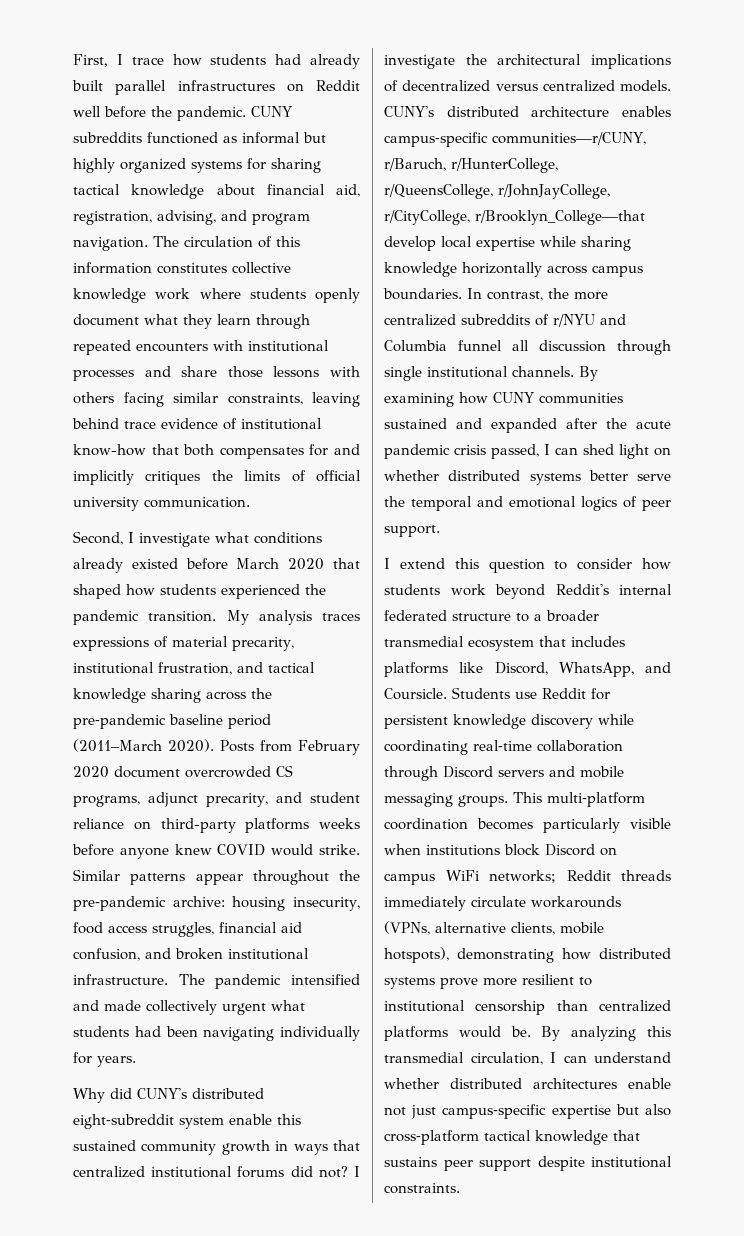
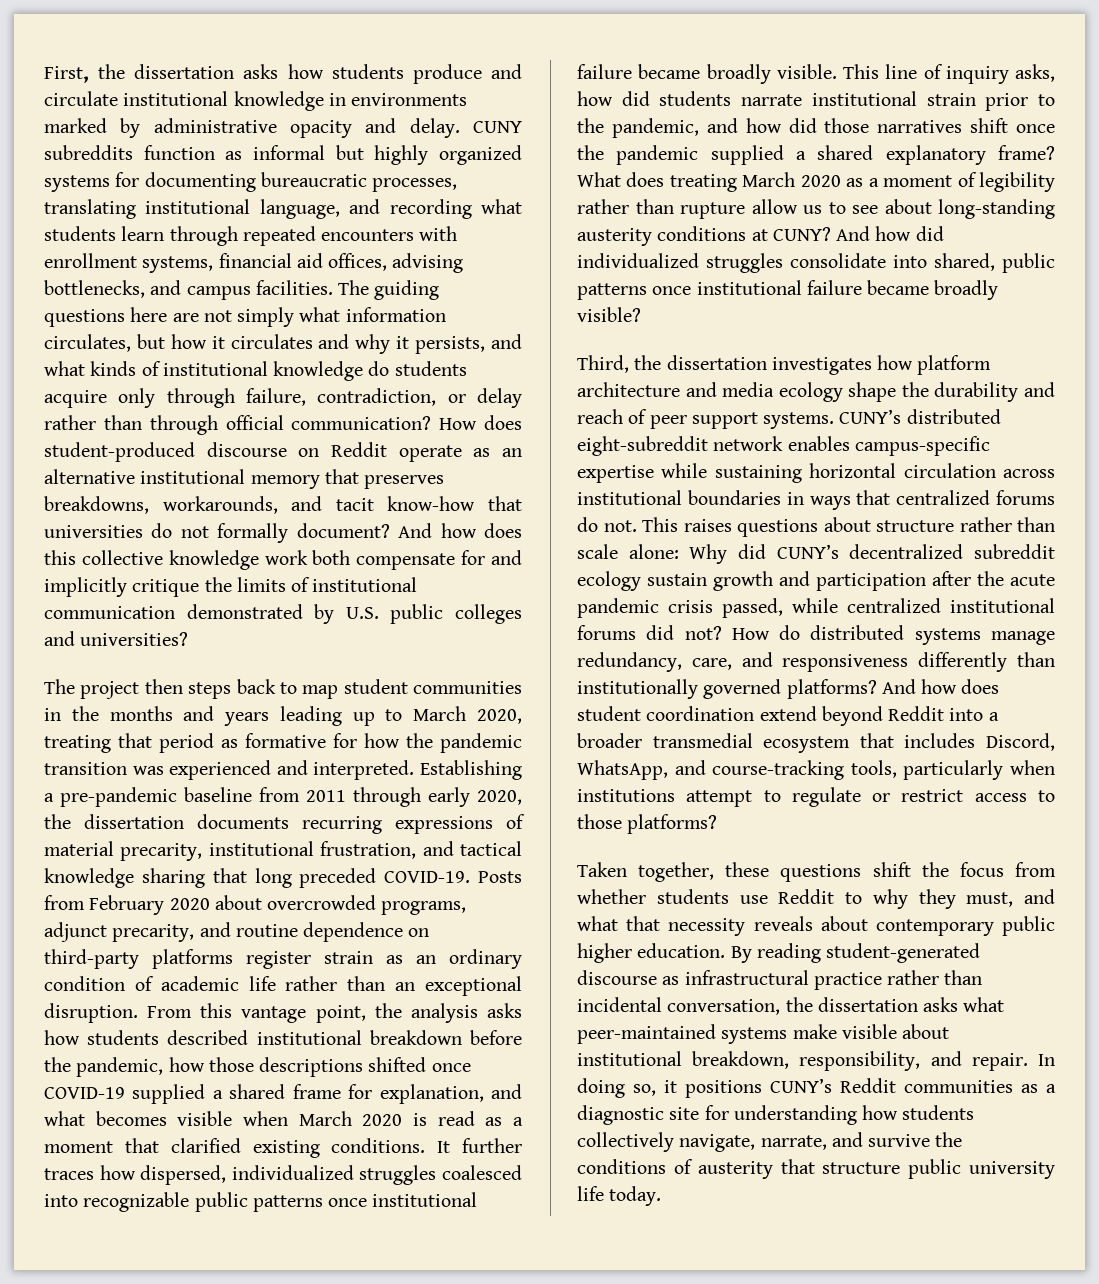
[116,54,360,69] [72,80,360,95] [73,106,246,121] I trace how students had already built parallel infrastructures on Reddit well before the pandemic. -> [98,64,522,84] [44,91,468,111] [44,118,460,138] the dissertation asks how students produce and circulate institutional knowledge in environments marked by administrative opacity and delay.
[147,132,218,144] functioned -> [143,145,215,160] function
[271,158,321,173] [73,184,360,199] [73,210,310,225] [73,236,300,251] [73,262,291,274] [73,288,360,303] [73,314,212,329] sharing tactical knowledge about financial aid, registration, advising, and program navigation. The circulation of this information constitutes collective knowledge work where students openly document what they -> [144,172,458,192] [44,199,522,219] [44,226,116,241] documenting bureaucratic processes, translating institutional language, and recording what students
[248,340,329,352] [73,366,360,381] [73,392,360,407] [72,418,322,430] [73,444,304,459] institutional processes and share those lessons with others facing similar constraints, leaving behind trace evidence of institutional know-how that both compensates -> [44,253,464,273] [44,280,440,300] [44,307,446,327] [44,334,523,354] [44,361,467,381] [44,388,522,408] [44,415,522,435] [44,442,522,462] [44,469,445,489] [44,496,523,514] [44,523,522,543] [44,550,456,570] enrollment systems, financial aid offices, advising bottlenecks, and campus facilities. The guiding questions here are not simply what information circulates, but how it circulates and why it persists, and what kinds of institutional knowledge do students acquire only through failure, contradiction, or delay rather than through official communication? How does student-produced discourse on Reddit operate as an alternative institutional memory that preserves breakdowns, workarounds, and tacit know-how that universities do not formally document? And how does this collective knowledge work both compensate
[145,471,201,485] critiques -> [132,579,200,597] critique
[316,470,361,482] [73,497,250,511] [73,531,322,547] [73,558,360,573] [73,584,326,599] [73,610,360,625] official university communication. // Second, I investigate what conditions already existed before March 2020 that shaped how students experienced the pandemic transition. My analysis traces -> [312,577,418,592] [44,604,523,624] [44,631,189,646] [44,679,522,699] [44,706,522,726] [44,733,522,753] [44,760,522,780] [44,787,522,807] [44,814,382,834] institutional communication demonstrated by U.S. public colleges and universities? // The project then steps back to map student communities in the months and years leading up to March 2020, treating that period as formative for how the pandemic transition was experienced and interpreted. Establishing a pre-pandemic baseline from 2011 through early 2020, the dissertation documents recurring
[206,688,272,700] [73,714,271,729] [73,739,214,752] across the pre‑pandemic baseline period (2011–March 2020). -> [212,868,471,888] that long preceded COVID-19.
[114,765,293,778] document overcrowded CS -> [214,895,377,910] about overcrowded
[310,792,360,803] [73,818,124,829] student reliance -> [235,922,404,942] routine dependence
[319,818,360,829] [72,844,360,859] [73,869,360,885] [73,896,361,911] [73,922,302,937] [73,948,309,961] [73,974,360,989] [73,1000,305,1015] [73,1026,360,1041] [73,1052,136,1067] [73,1088,264,1103] [73,1114,301,1129] [73,1140,360,1155] [73,1166,360,1178] [384,54,671,69] [384,80,671,92] [384,106,671,117] [384,132,646,147] [384,158,558,173] [384,184,610,199] [384,210,645,225] [384,236,631,251] [384,262,643,277] [383,288,608,301] [384,314,626,327] [384,340,671,355] [384,366,598,381] [384,392,623,407] [384,418,557,433] weeks before anyone knew COVID would strike. Similar patterns appear throughout the pre‑pandemic archive: housing insecurity, food access struggles, financial aid confusion, and broken institutional infrastructure. The pandemic intensified and made collectively urgent what students had been navigating individually for years. // Why did CUNY's distributed eight‑subreddit system enable this sustained community growth in ways that centralized institutional forums did not? I investigate the architectural implications of decentralized versus centralized models. CUNY's distributed architecture enables campus‑specific communities—r/CUNY, r/Baruch, r/HunterCollege, r/QueensCollege, r/JohnJayCollege, r/CityCollege, r/Brooklyn_College—that develop local expertise while sharing knowledge horizontally across campus boundaries. In contrast, the more centralized subreddits of r/NYU and Columbia funnel all discussion through single institutional channels. By examining how CUNY communities sustained and expanded -> [246,949,522,969] [44,976,522,996] [44,1003,523,1023] [44,1030,522,1045] [44,1057,471,1077] [44,1084,522,1104] [44,1111,523,1126] [44,1138,522,1158] [44,1165,522,1185] [44,1192,478,1212] [577,64,1055,84] [577,91,1055,111] [577,118,1055,138] [577,145,1055,165] [577,172,1055,192] [577,199,1055,219] [577,226,944,246] [577,253,1055,273] [577,280,999,300] [577,307,641,322] [577,355,992,375] [577,382,1055,402] [577,409,1001,429] [577,436,990,456] [577,463,1055,483] [577,490,1055,510] [577,517,1055,537] [577,544,1055,564] [577,571,926,591] register strain as an ordinary condition of academic life rather than an exceptional disruption. From this vantage point, the analysis asks how students described institutional breakdown before the pandemic, how those descriptions shifted once COVID-19 supplied a shared frame for explanation, and what becomes visible when March 2020 is read as a moment that clarified existing conditions. It further traces how dispersed, individualized struggles coalesced into recognizable public patterns once institutional failure became broadly visible. This line of inquiry asks, how did students narrate institutional strain prior to the pandemic, and how did those narratives shift once the pandemic supplied a shared explanatory frame? What does treating March 2020 as a moment of legibility rather than rupture allow us to see about long-standing austerity conditions at CUNY? And how did individualized struggles consolidate into shared, public patterns once institutional failure became broadly visible? // Third, the dissertation investigates how platform architecture and media ecology shape the durability and reach of peer support systems. CUNY’s distributed eight-subreddit network enables campus-specific expertise while sustaining horizontal circulation across institutional boundaries in ways that centralized forums do not. This raises questions about structure rather than scale alone: Why did CUNY’s decentralized subreddit ecology sustain growth and participation
[544,444,671,459] [384,470,671,485] [384,496,671,511] [384,525,440,537] [384,558,671,573] [384,584,672,599] [384,610,529,622] I can shed light on whether distributed systems better serve the temporal and emotional logics of peer support. // I extend this question to consider how students work beyond Reddit's internal federated structure to -> [792,598,1055,613] [577,625,1055,645] [577,652,1055,672] [577,679,1000,699] [577,706,984,726] while centralized institutional forums did not? How do distributed systems manage redundancy, care, and responsiveness differently than institutionally governed platforms? And how does student coordination extend beyond Reddit into
[384,662,484,677] platforms like -> (976, 740) none
[384,687,610,700] [384,714,634,729] [384,740,623,755] [384,766,624,781] [384,792,645,807] [384,818,671,833] [384,844,617,856] [384,870,671,885] [384,896,621,911] [384,921,604,935] [384,947,671,963] [384,974,592,989] [384,1000,671,1015] [384,1026,671,1041] [384,1052,671,1065] [384,1078,671,1089] [384,1104,671,1119] [384,1130,640,1145] [384,1156,672,1171] [384,1183,460,1194] Coursicle. Students use Reddit for persistent knowledge discovery while coordinating real‑time collaboration through Discord servers and mobile messaging groups. This multi‑platform coordination becomes particularly visible when institutions block Discord on campus WiFi networks; Reddit threads immediately circulate workarounds (VPNs, alternative clients, mobile hotspots), demonstrating how distributed systems prove more resilient to institutional censorship than centralized platforms would be. By analyzing this transmedial circulation, I can understand whether distributed architectures enable not just campus‑specific expertise but also cross‑platform tactical knowledge that sustains peer support despite institutional constraints. -> [712,760,1055,780] [577,787,1055,807] [577,814,718,834] [577,862,1056,882] [577,889,1055,909] [577,916,1055,936] [577,943,981,963] [577,970,983,990] [577,997,1005,1015] [577,1024,950,1044] [577,1051,1055,1071] [577,1078,1056,1098] [577,1105,975,1125] [577,1132,963,1152] [577,1159,1055,1179] [577,1186,662,1206] course-tracking tools, particularly when institutions attempt to regulate or restrict access to those platforms? // Taken together, these questions shift the focus from whether students use Reddit to why they must, and what that necessity reveals about contemporary public higher education. By reading student-generated discourse as infrastructural practice rather than incidental conversation, the dissertation asks what peer-maintained systems make visible about institutional breakdown, responsibility, and repair. In doing so, it positions CUNY’s Reddit communities as a diagnostic site for understanding how students collectively navigate, narrate, and survive the conditions of austerity that structure public university life today.

